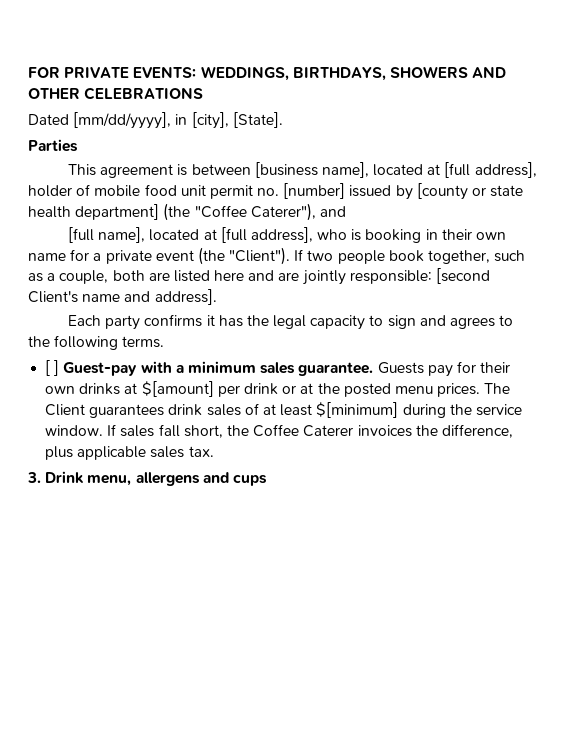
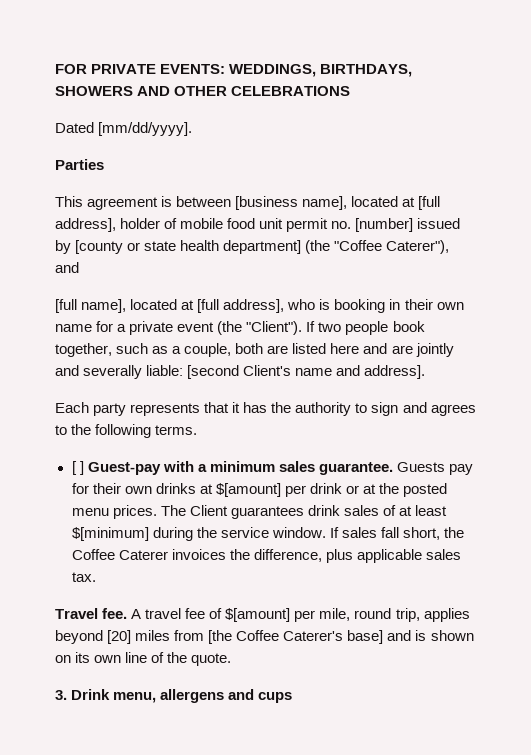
[73,112,283,129] [mm/dd/yyyy], in [city], [State]. -> [98,122,193,136] [mm/dd/yyyy].
[349,270,432,284] responsible: -> [55,365,184,379] and severally liable:
[144,314,203,327] confirms -> [130,402,230,416] represents that
[273,315,366,330] legal capacity -> [295,402,352,416] authority
(214, 451) none -> [55,608,470,622] [55,630,474,644] [55,652,232,666] // Travel fee. A travel fee of $[amount] per mile, round trip, applies beyond [20] miles from [the Coffee Caterer's base] and is shown on its own line of the quote.

